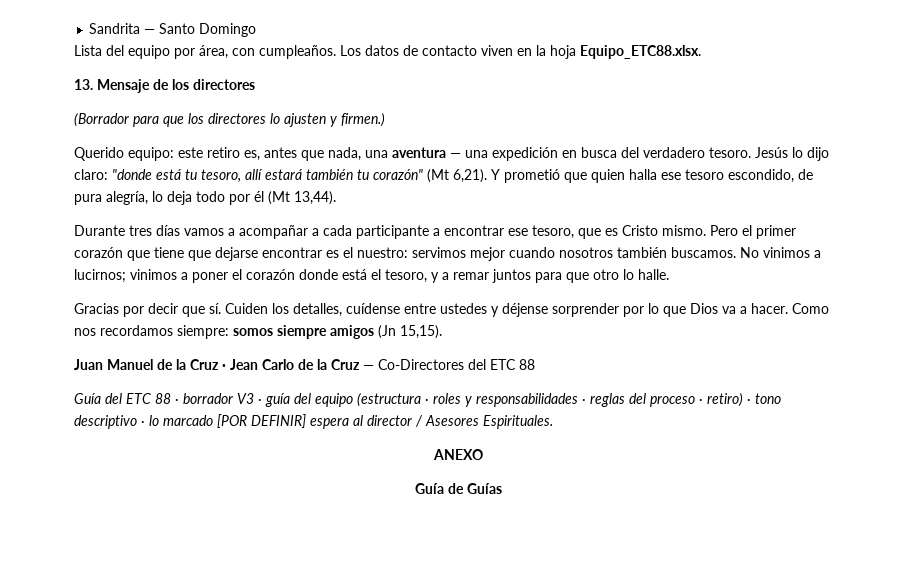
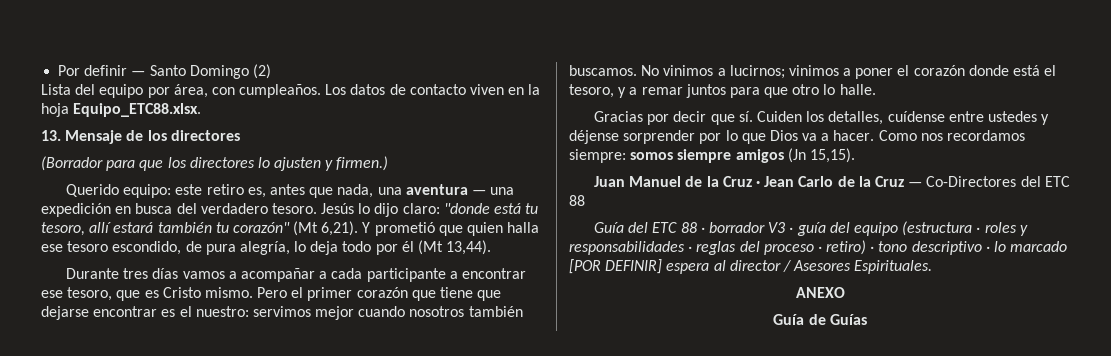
[89,23,141,34] Sandrita -> [58,65,128,76] Por definir
(257, 30) none -> [252,64,271,79] (2)

